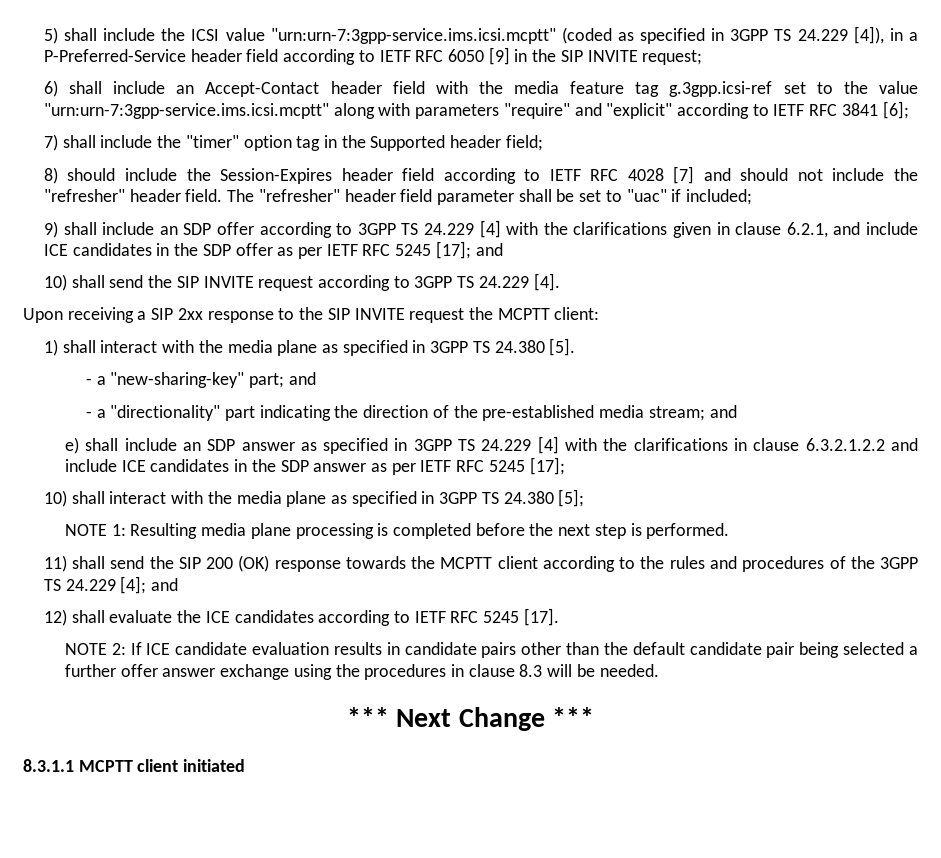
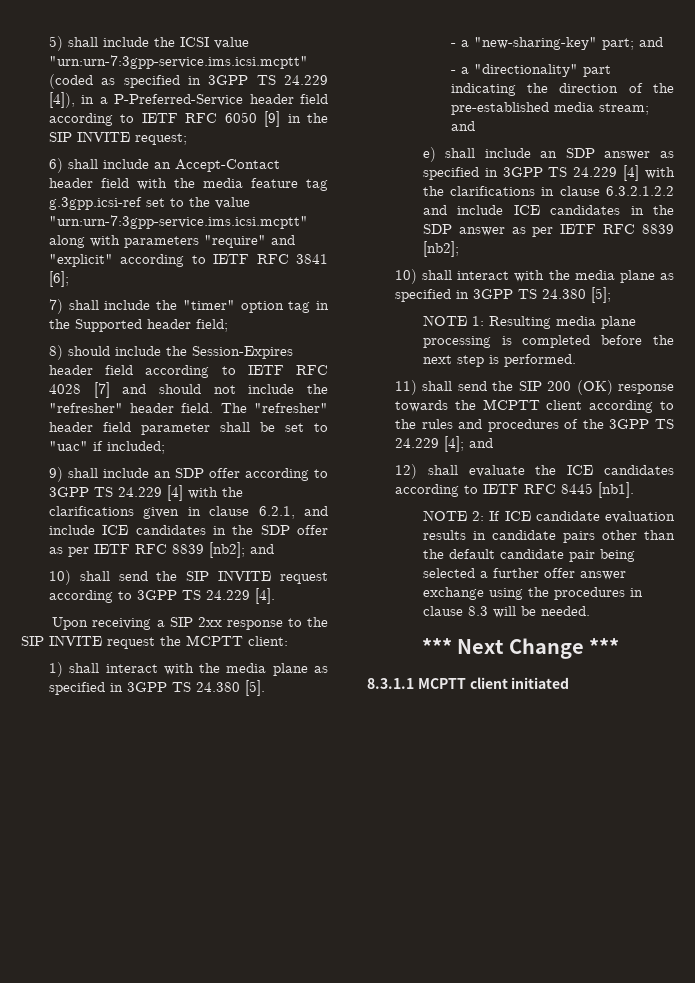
[395,241,471,259] 5245 [17]; -> [171,542,245,558] 8839 [nb2];
[488,457,565,475] 5245 [17]; -> [642,224,674,234] [422,241,459,257] 8839 [nb2];
[483,608,559,626] 5245 [17]. -> [560,482,634,498] 8445 [nb1].

